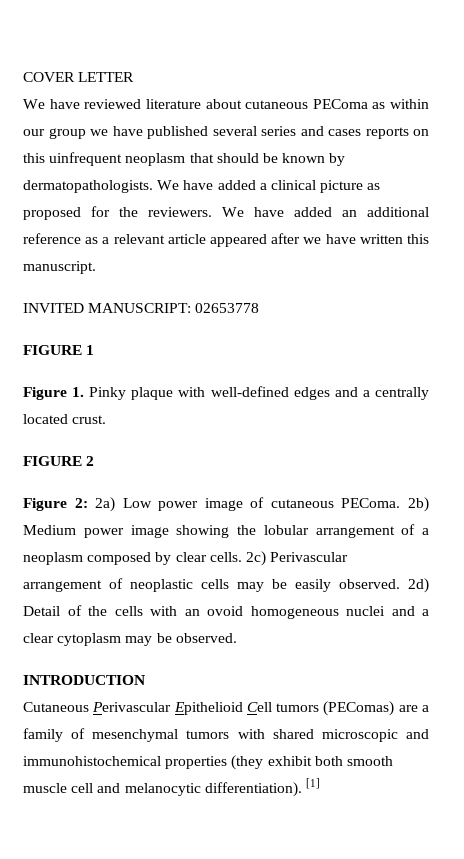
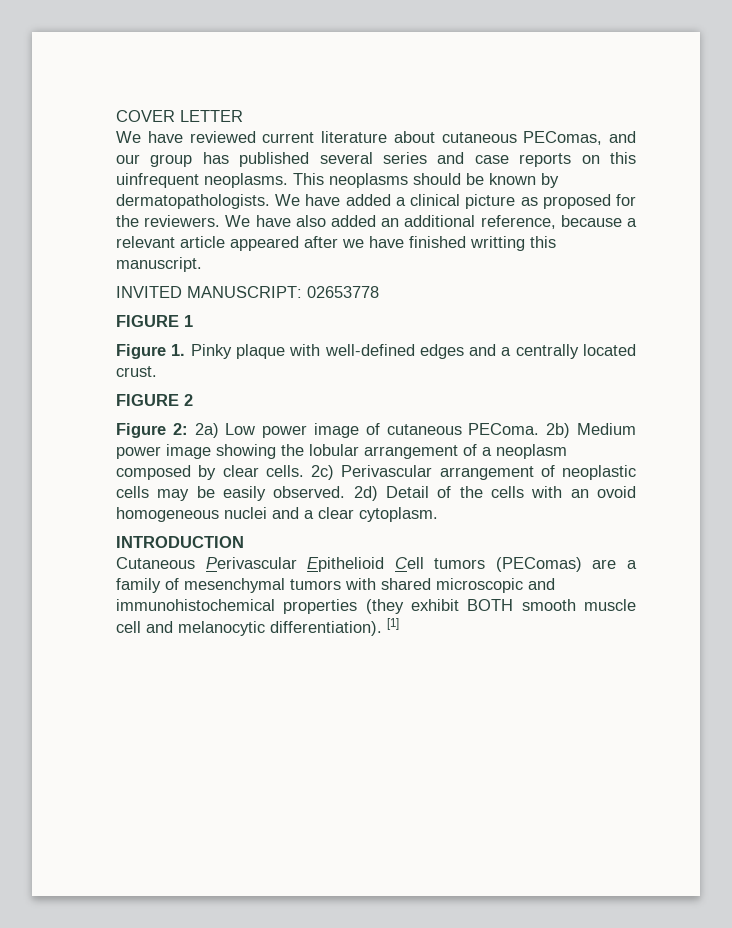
(142, 104) none -> [262,132,315,143] current
[312,99,429,109] [23,126,143,139] PEComa as within our group we have -> [523,131,636,145] [116,152,229,167] PEComas, and our group has
[328,129,361,136] cases -> [474,155,509,164] case
[125,153,214,166] neoplasm that -> [204,173,408,188] neoplasms. This neoplasms
(284, 212) none -> [295,215,326,227] also
[23,233,99,244] reference as -> [480,215,622,229] reference, because
[359,234,403,244] written -> [409,236,525,251] finished writting
[57,633,237,646] cytoplasm may be observed. -> [359,507,438,522] cytoplasm.
[314,756,343,766] both -> [467,599,514,611] BOTH

